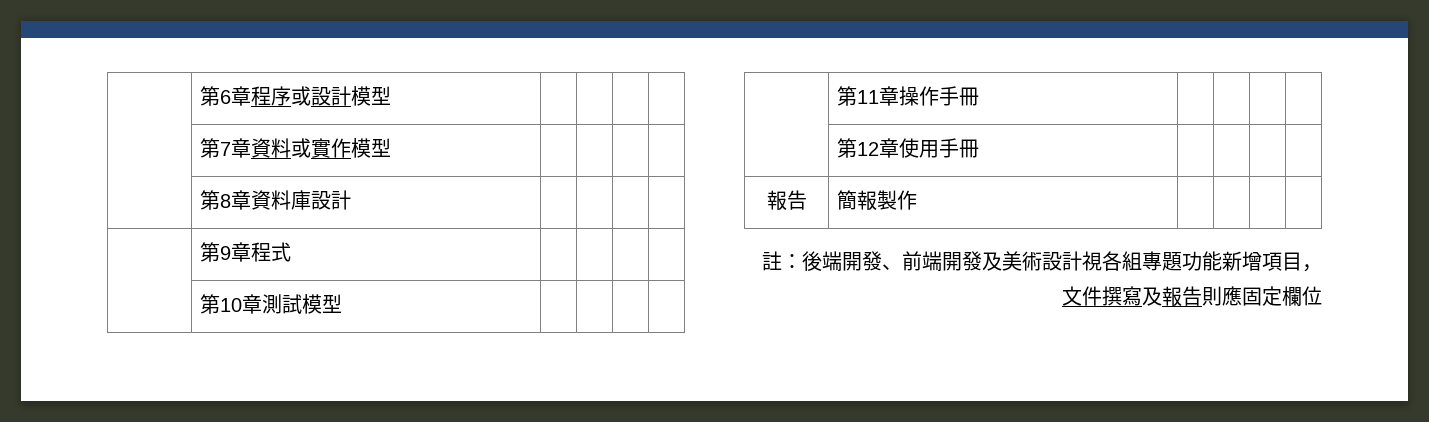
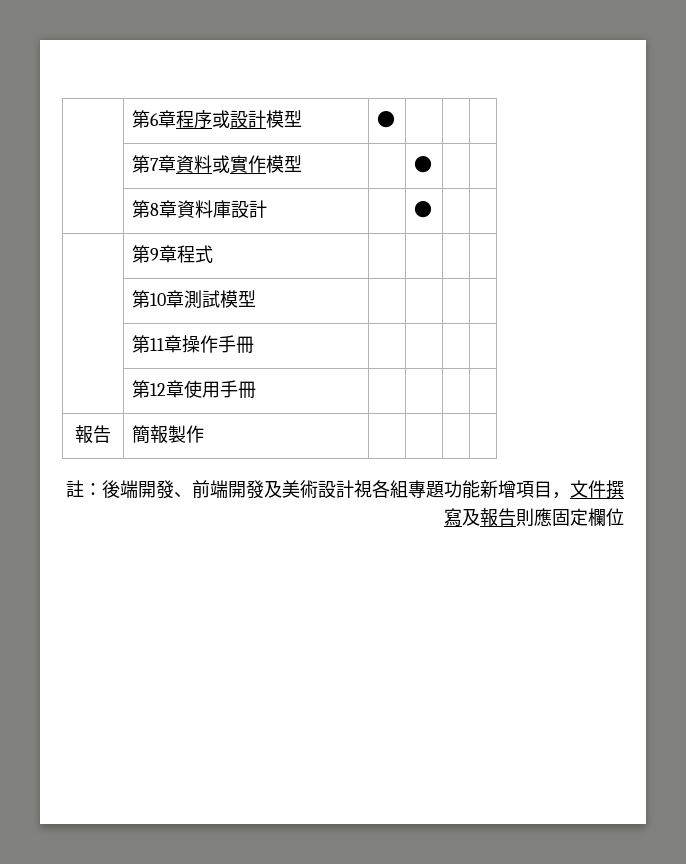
(392, 95) none -> [376,111,395,128] ●
(392, 147) none -> [413,156,432,173] ●
(352, 200) none -> [413,201,432,218] ●

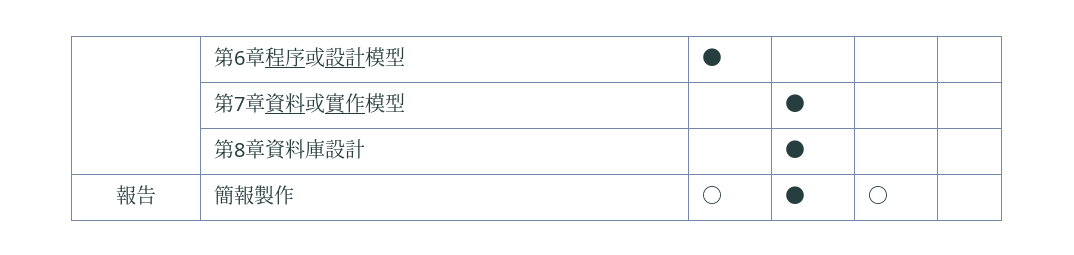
[131,245,213,263] [131,290,256,309] [131,335,254,354] [131,380,256,399] [75,425,111,443] [131,425,204,444] [66,480,624,499] [444,508,624,527] | 第9章程式 | | | | // | 第10章測試模型 | | | | // | 第11章操作手冊 | | | | // | 第12章使用手冊 | | | | // 報告 | 簡報製作 | | | | // 註：後端開發、前端開發及美術設計視各組專題功能新增項目，文件撰寫及報告則應固定欄位 -> [116,185,156,205] [213,185,294,205] [701,186,722,204] [784,186,805,204] [867,186,888,204] 報告 | 簡報製作 | 〇 | ● | 〇 |

